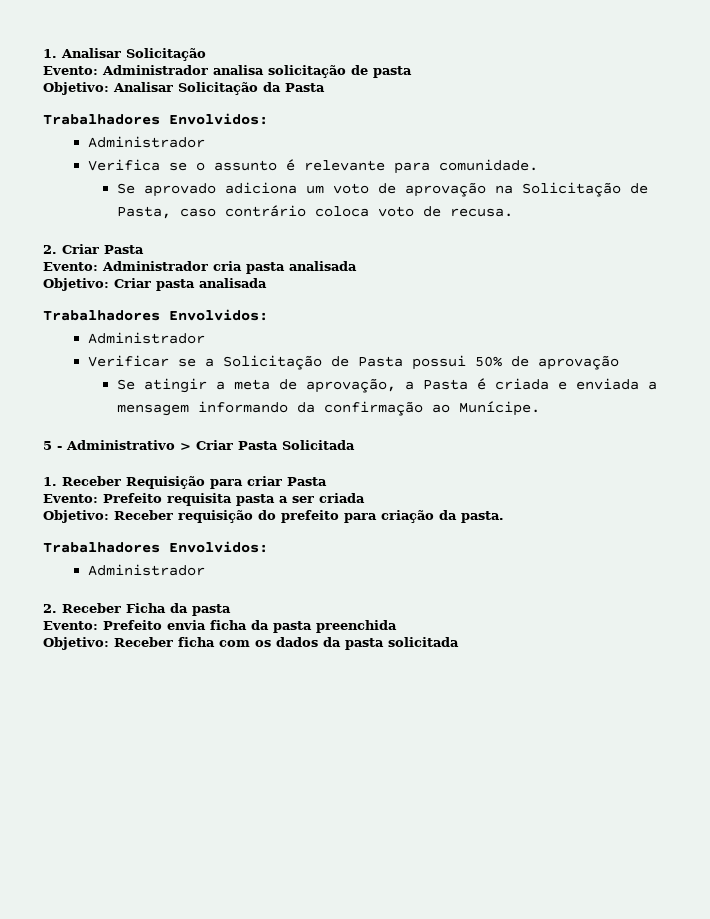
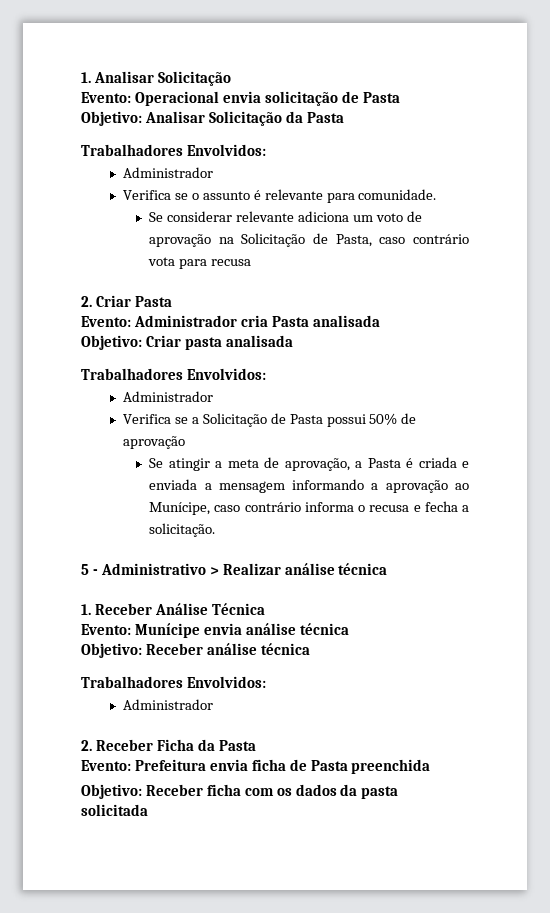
[102,65,264,75] Administrador analisa -> [134,91,261,106] Operacional envia
[373,66,412,78] pasta -> [362,92,400,103] Pasta
[143,183,216,197] aprovado -> [167,211,295,222] considerar relevante
[314,206,513,217] coloca voto de recusa. -> [148,257,252,269] vota para recusa
[246,262,285,274] pasta -> [271,316,309,327] Pasta
[88,355,170,367] Verificar -> [123,414,172,424] Verifica
[296,401,540,416] da confirmação ao Munícipe. -> [371,480,470,493] [149,501,469,515] [149,523,216,537] a aprovação ao Munícipe, caso contrário informa o recusa e fecha a solicitação.
[196,440,355,450] Criar Pasta Solicitada -> [222,563,388,575] Realizar análise técnica
[126,476,327,489] [43,493,365,506] [43,510,504,523] Requisição para criar Pasta // Evento: Prefeito requisita pasta a ser criada // Objetivo: Receber requisição do prefeito para criação da pasta. -> [154,603,265,615] [81,623,349,638] [81,643,310,658] Análise Técnica // Evento: Munícipe envia análise técnica // Objetivo: Receber análise técnica
[192,604,231,616] [43,620,162,630] pasta // Evento: Prefeito -> [218,740,256,751] [81,759,206,771] Pasta // Evento: Prefeitura
[251,620,312,633] da pasta -> [289,759,348,771] de Pasta

